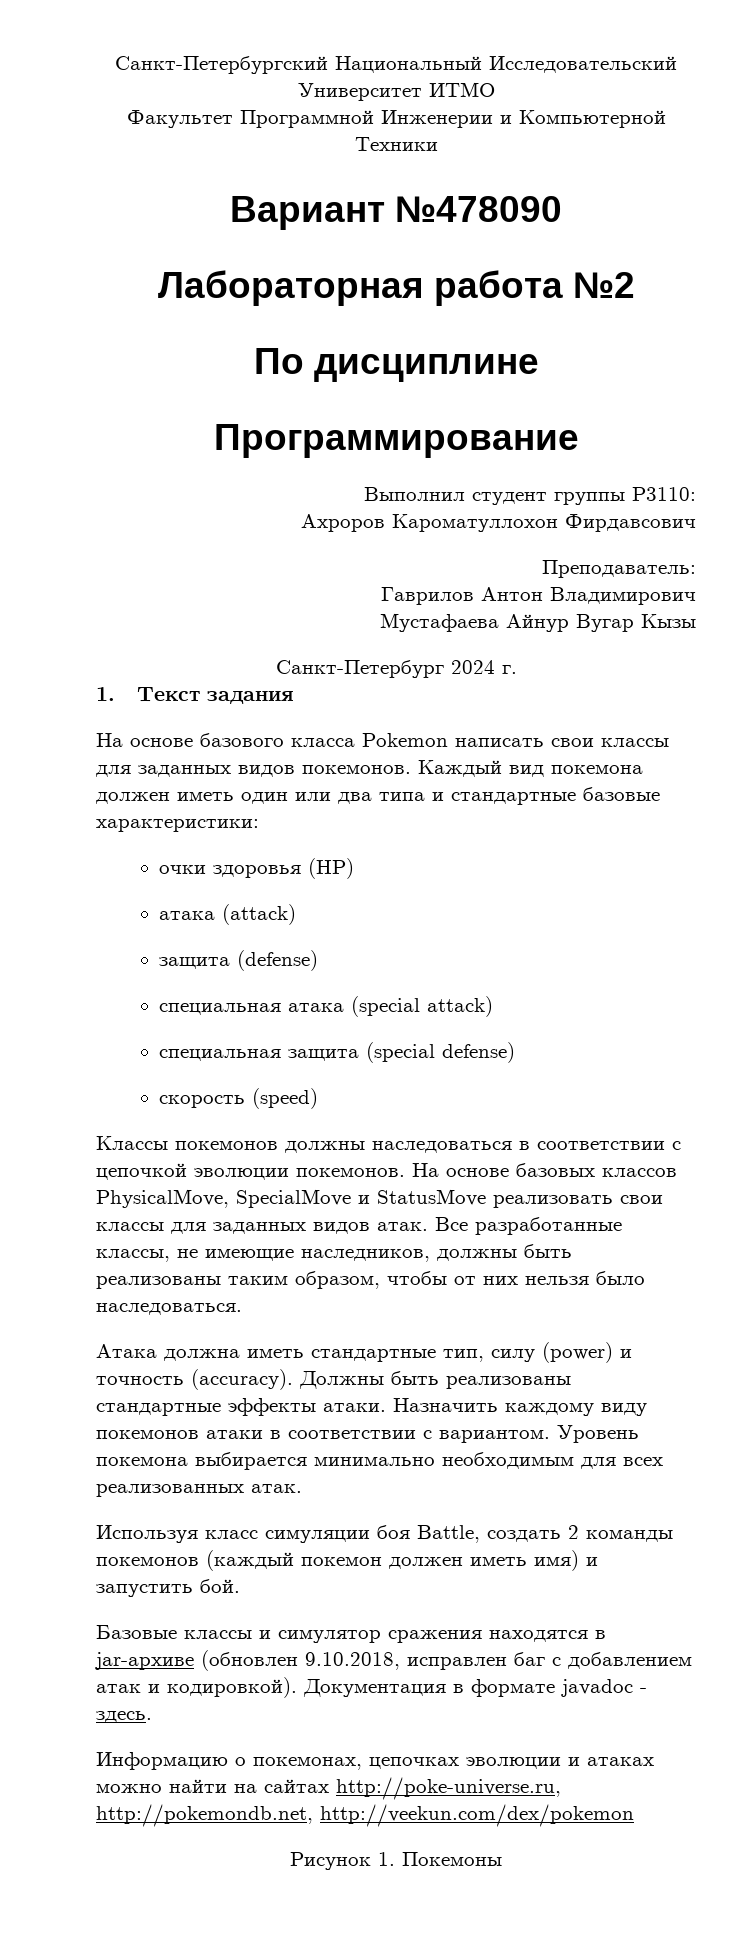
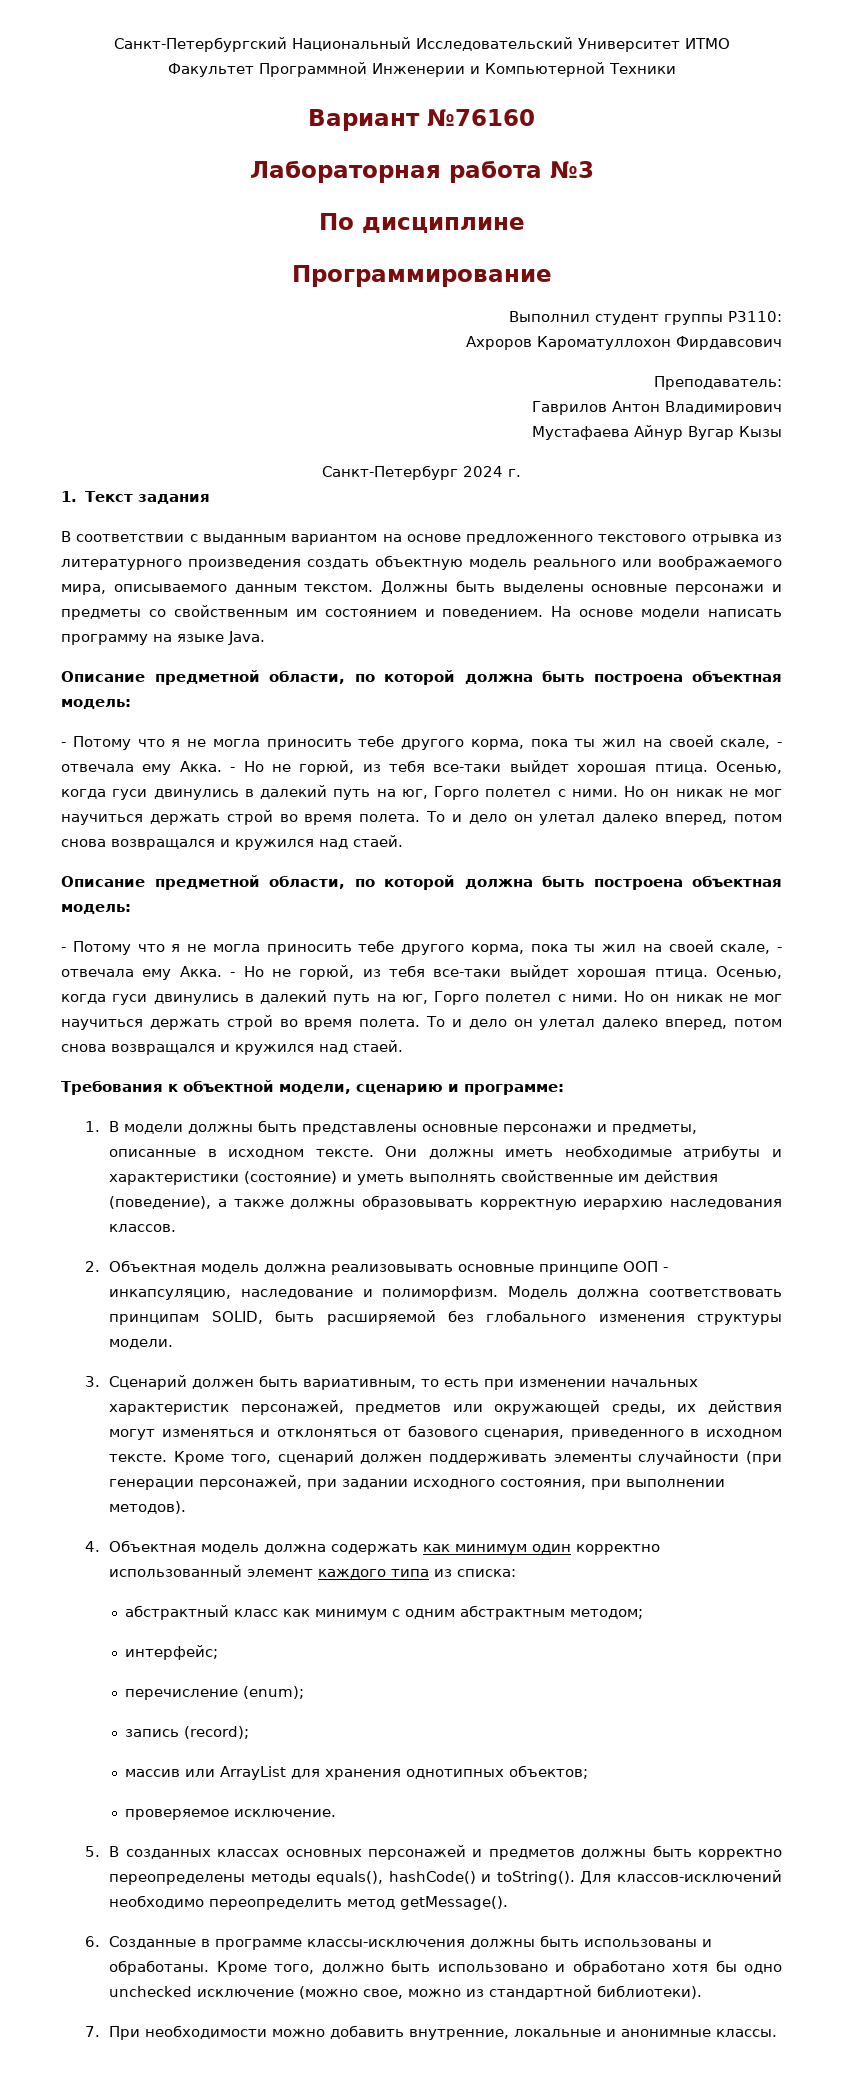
[395,196,562,222] №478090 -> [427,109,535,126] №76160
[572,272,635,298] №2 -> [549,161,594,178] №3
[96,733,669,747] [96,760,643,777] [96,787,660,805] [96,819,259,832] [159,858,355,879] [159,904,297,925] [159,950,319,971] [159,996,494,1017] [159,1042,516,1063] [159,1088,319,1109] [96,1136,681,1153] [96,1163,677,1180] [96,1189,663,1208] [96,1217,622,1235] [96,1244,572,1262] [96,1271,645,1289] [96,1303,242,1315] [96,1342,632,1363] [96,1369,571,1390] [96,1398,647,1416] [96,1425,639,1443] [96,1452,663,1470] [96,1484,302,1497] [96,1525,673,1543] [96,1550,598,1571] [96,1579,240,1597] [96,1625,606,1643] [95,1650,692,1671] [96,1677,647,1698] [96,1711,152,1723] [96,1752,654,1770] [96,1777,561,1800] [96,1804,634,1827] [290,1852,502,1870] На основе базового класса Pokemon написать свои классы для заданных видов покемонов. Каждый вид покемона должен иметь один или два типа и стандартные базовые характеристики: // очки здоровья (HP) // атака (attack) // защита (defense) // специальная атака (special attack) // специальная защита (special defense) // скорость (speed) // Классы покемонов должны наследоваться в соответствии с цепочкой эволюции покемонов. На основе базовых классов PhysicalMove, SpecialMove и StatusMove реализовать свои классы для заданных видов атак. Все разработанные классы, не имеющие наследников, должны быть реализованы таким образом, чтобы от них нельзя было наследоваться. // Атака должна иметь стандартные тип, силу (power) и точность (accuracy). Должны быть реализованы стандартные эффекты атаки. Назначить каждому виду покемонов атаки в соответствии с вариантом. Уровень покемона выбирается минимально необходимым для всех реализованных атак. // Используя класс симуляции боя Battle, создать 2 команды покемонов (каждый покемон должен иметь имя) и запустить бой. // Базовые классы и симулятор сражения находятся в jar-архиве (обновлен 9.10.2018, исправлен баг с добавлением атак и кодировкой). Документация в формате javadoc - здесь. // Информацию о покемонах, цепочках эволюции и атаках можно найти на сайтах http://poke-universe.ru, http://pokemondb.net, http://veekun.com/dex/pokemon // Рисунок 1. Покемоны -> [61,531,782,545] [61,555,782,570] [61,580,783,595] [61,605,782,620] [61,631,265,645] [61,670,782,685] [61,699,131,709] [61,735,782,750] [61,760,782,775] [61,785,782,800] [61,810,782,825] [61,835,403,850] [61,875,782,890] [61,904,131,914] [61,940,782,955] [61,965,782,980] [61,990,782,1005] [61,1015,782,1030] [61,1040,403,1055] [61,1080,564,1095] [85,1120,698,1135] [109,1145,783,1160] [109,1170,719,1185] [109,1195,782,1210] [109,1224,177,1232] [85,1260,669,1275] [109,1286,782,1300] [109,1310,782,1325] [109,1339,174,1349] [85,1375,699,1390] [109,1400,783,1415] [109,1425,783,1440] [109,1450,782,1465] [109,1475,726,1490] [109,1501,187,1514] [85,1540,661,1555] [109,1565,517,1579] [125,1605,644,1620] [125,1645,219,1660] [125,1686,305,1700] [125,1726,250,1739] [125,1765,589,1780] [125,1809,337,1820] [85,1845,782,1860] [109,1870,782,1885] [109,1895,509,1910] [85,1935,713,1950] [109,1960,783,1975] [109,1985,703,2000] [85,2025,778,2040] В соответствии с выданным вариантом на основе предложенного текстового отрывка из литературного произведения создать объектную модель реального или воображаемого мира, описываемого данным текстом. Должны быть выделены основные персонажи и предметы со свойственным им состоянием и поведением. На основе модели написать программу на языке Java. // Описание предметной области, по которой должна быть построена объектная модель: // - Потому что я не могла приносить тебе другого корма, пока ты жил на своей скале, - отвечала ему Акка. - Но не горюй, из тебя все-таки выйдет хорошая птица. Осенью, когда гуси двинулись в далекий путь на юг, Горго полетел с ними. Но он никак не мог научиться держать строй во время полета. То и дело он улетал далеко вперед, потом снова возвращался и кружился над стаей. // Описание предметной области, по которой должна быть построена объектная модель: // - Потому что я не могла приносить тебе другого корма, пока ты жил на своей скале, - отвечала ему Акка. - Но не горюй, из тебя все-таки выйдет хорошая птица. Осенью, когда гуси двинулись в далекий путь на юг, Горго полетел с ними. Но он никак не мог научиться держать строй во время полета. То и дело он улетал далеко вперед, потом снова возвращался и кружился над стаей. // Требования к объектной модели, сценарию и программе: // 1. В модели должны быть представлены основные персонажи и предметы, описанные в исходном тексте. Они должны иметь необходимые атрибуты и характеристики (состояние) и уметь выполнять свойственные им действия (поведение), а также должны образовывать корректную иерархию наследования классов. // 2. Объектная модель должна реализовывать основные принципе ООП - инкапсуляцию, наследование и полиморфизм. Модель должна соответствовать принципам SOLID, быть расширяемой без глобального изменения структуры модели. // 3. Сценарий должен быть вариативным, то есть при изменении начальных характеристик персонажей, предметов или окружающей среды, их действия могут изменяться и отклоняться от базового сценария, приведенного в исходном тексте. Кроме того, сценарий должен поддерживать элементы случайности (при генерации персонажей, при задании исходного состояния, при выполнении методов). // 4. Объектная модель должна содержать как минимум один корректно использованный элемент каждого типа из списка: // абстрактный класс как минимум с одним абстрактным методом; // интерфейс; // перечисление (enum); // запись (record); // массив или ArrayList для хранения однотипных объектов; // проверяемое исключение. // 5. В созданных классах основных персонажей и предметов должны быть корректно переопределены методы equals(), hashCode() и toString(). Для классов-исключений необходимо переопределить метод getMessage(). // 6. Созданные в программе классы-исключения должны быть использованы и обработаны. Кроме того, должно быть использовано и обработано хотя бы одно unchecked исключение (можно свое, можно из стандартной библиотеки). // 7. При необходимости можно добавить внутренние, локальные и анонимные классы.

